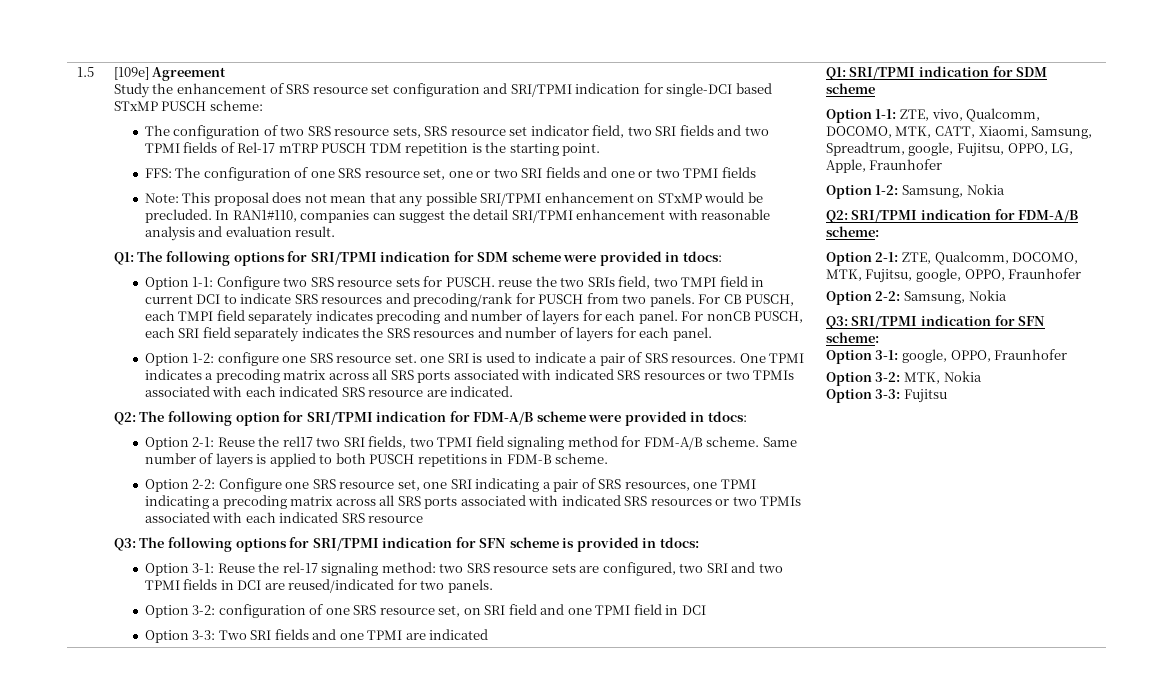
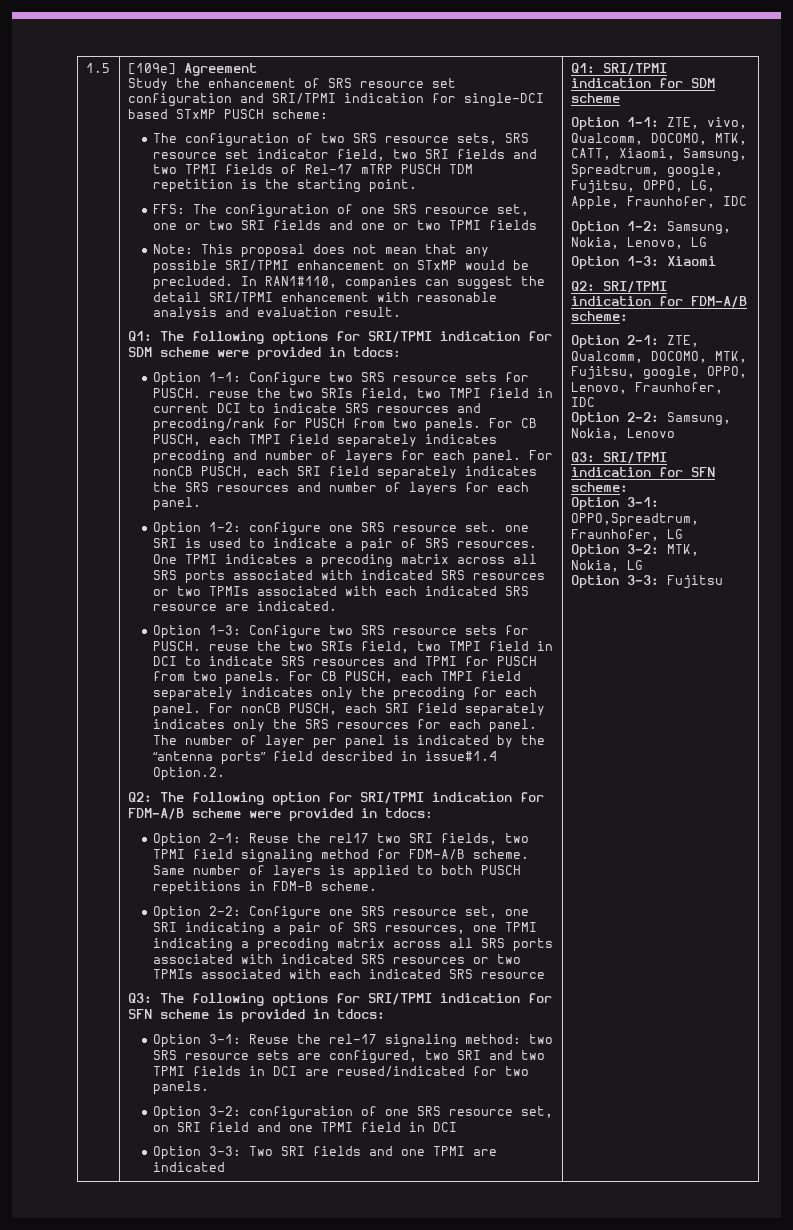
(514, 391) none -> [153,625,530,639] [153,641,554,653] [153,656,538,666] [153,671,522,685] [153,687,538,701] [153,703,546,717] [153,719,538,733] [153,735,546,749] [153,751,498,765] [153,767,226,781] // Option 1-3: Configure two SRS resource sets for PUSCH. reuse the two SRIs field, two TMPI field in DCI to indicate SRS resources and TPMI for PUSCH from two panels. For CB PUSCH, each TMPI field separately indicates only the precoding for each panel. For nonCB PUSCH, each SRI field separately indicates only the SRS resources for each panel. The number of layer per panel is indicated by the “antenna ports” field described in issue#1.4 Option.2.
[869,159,943,170] Fraunhofer -> [626,196,747,208] Fraunhofer, IDC
[966,184,1005,195] Nokia -> [570,237,707,249] [570,256,716,270] Nokia, Lenovo, LG // Option 1-3: Xiaomi
[1008,268,1082,279] Fraunhofer -> [570,382,723,394] [570,397,595,407] Lenovo, Fraunhofer, IDC
[968,290,1007,301] Nokia -> [570,428,675,440] Nokia, Lenovo
[901,349,1068,363] google, OPPO, Fraunhofer -> [570,513,699,527] [570,529,683,541] OPPO,Spreadtrum, Fraunhofer, LG
[943,371,982,382] Nokia -> [570,560,643,572] Nokia, LG

